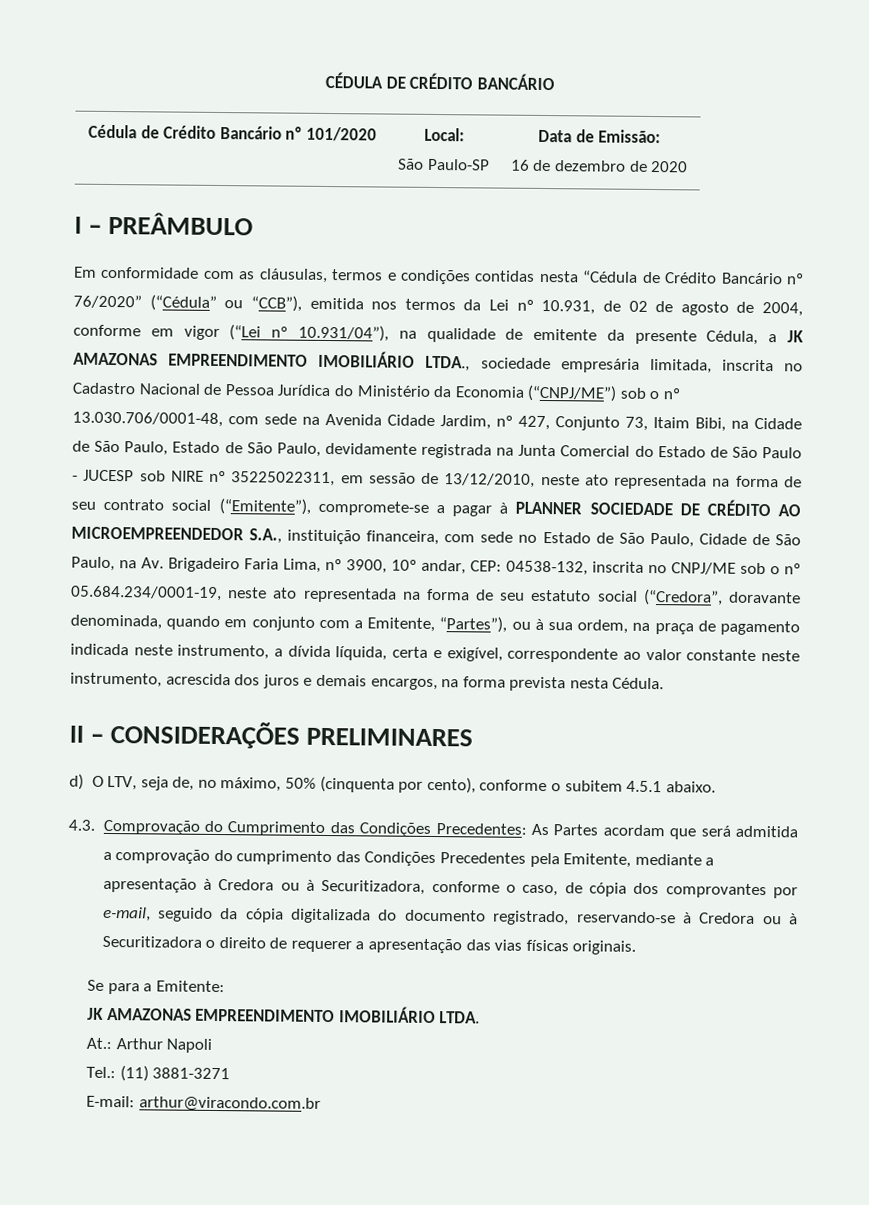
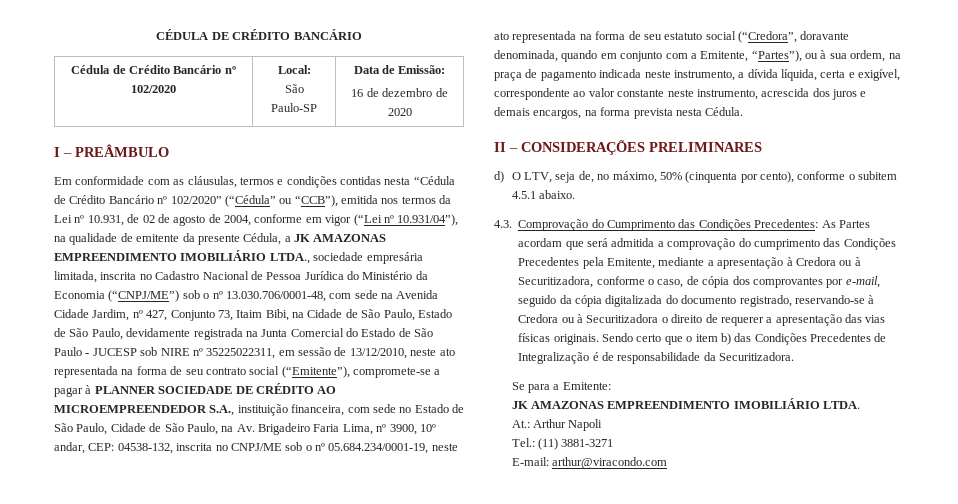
[305,126,377,142] 101/2020 -> [131,85,176,93] 102/2020
[73,294,142,309] 76/2020” -> [170,196,222,204] 102/2020”
(637, 947) none -> [602,333,887,345] [518,352,795,364] Sendo certo que o item b) das Condições Precedentes de Integralização é de responsabilidade da Securitizadora.
[138,1096,321,1112] arthur@viracondo.com.br -> [551,457,667,469] arthur@viracondo.com

